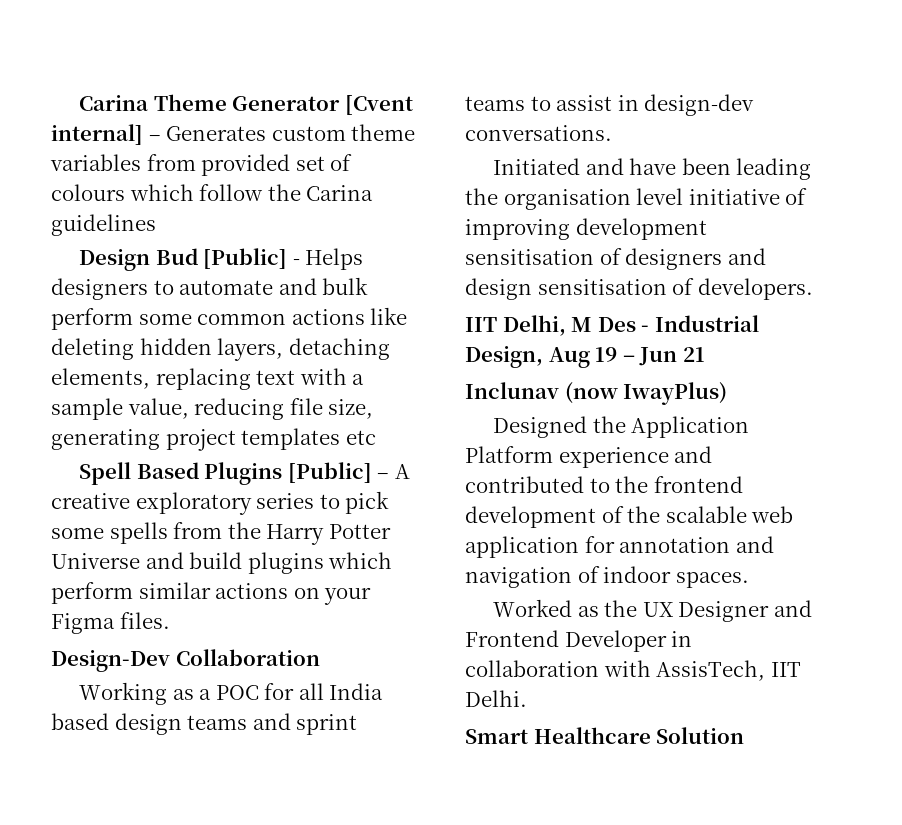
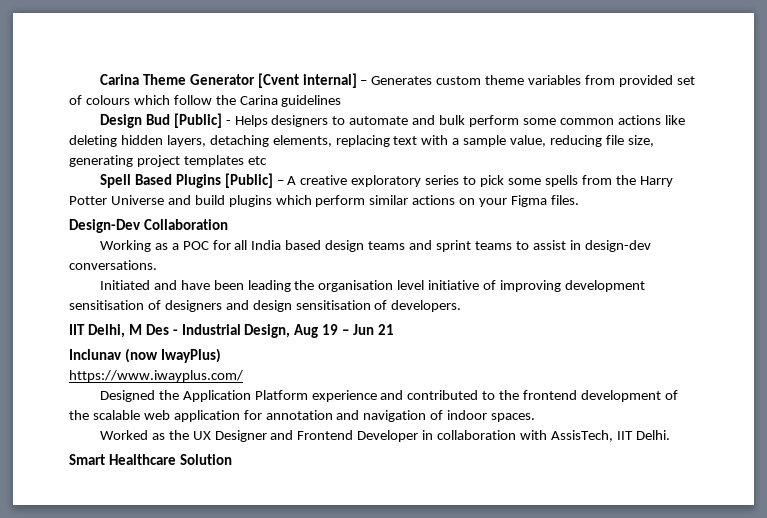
(728, 393) none -> [69,370,243,382] // https://www.iwayplus.com/

